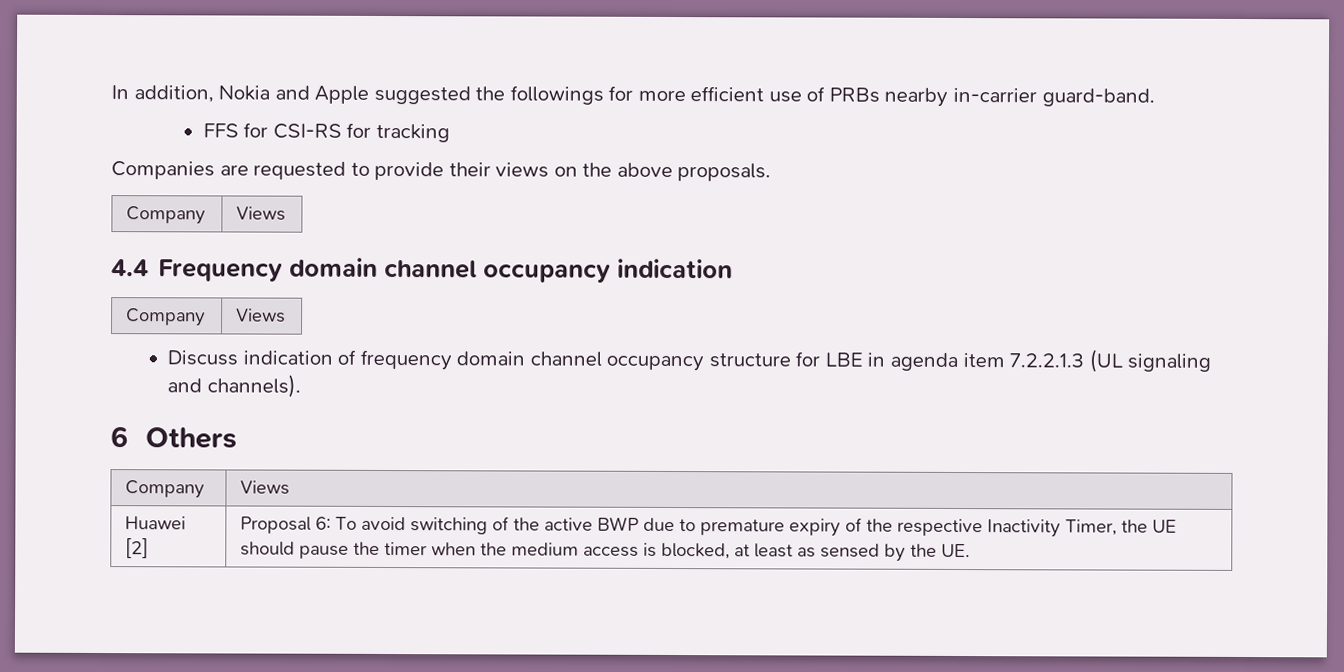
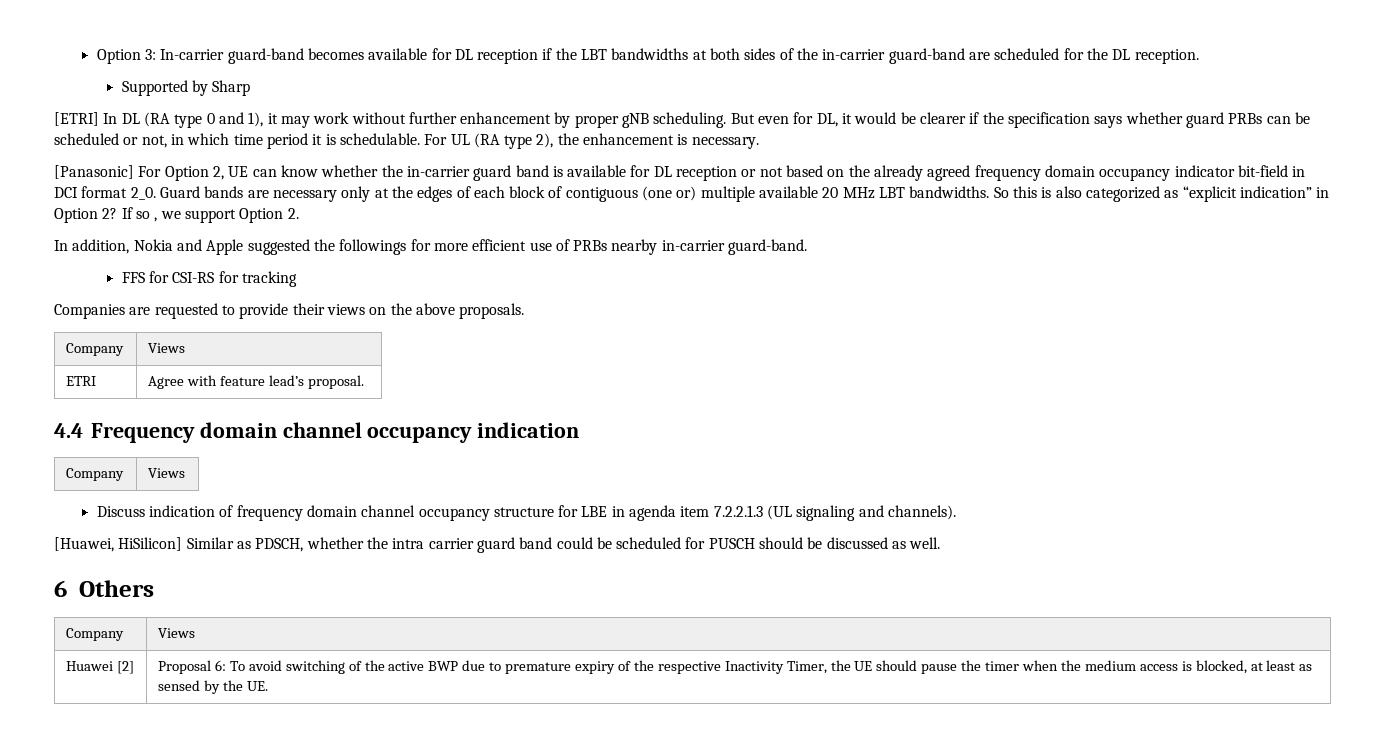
(111, 92) none -> [96,48,1199,64] [121,80,251,96] [54,112,1310,128] [54,133,759,149] [54,165,1306,181] [54,186,1330,202] [54,207,299,223] Option 3: In-carrier guard-band becomes available for DL reception if the LBT bandwidths at both sides of the in-carrier guard-band are scheduled for the DL reception. // Supported by Sharp // [ETRI] In DL (RA type 0 and 1), it may work without further enhancement by proper gNB scheduling. But even for DL, it would be clearer if the specification says whether guard PRBs can be scheduled or not, in which time period it is schedulable. For UL (RA type 2), the enhancement is necessary. // [Panasonic] For Option 2, UE can know whether the in-carrier guard band is available for DL reception or not based on the already agreed frequency domain occupancy indicator bit-field in DCI format 2_0. Guard bands are necessary only at the edges of each block of contiguous (one or) multiple available 20 MHz LBT bandwidths. So this is also categorized as “explicit indication” in Option 2? If so , we support Option 2. //
(287, 213) none -> [66,376,97,386] [148,375,364,389] // ETRI | Agree with feature lead’s proposal.
(301, 386) none -> [54,537,941,553] // [Huawei, HiSilicon] Similar as PDSCH, whether the intra carrier guard band could be scheduled for PUSCH should be discussed as well.

